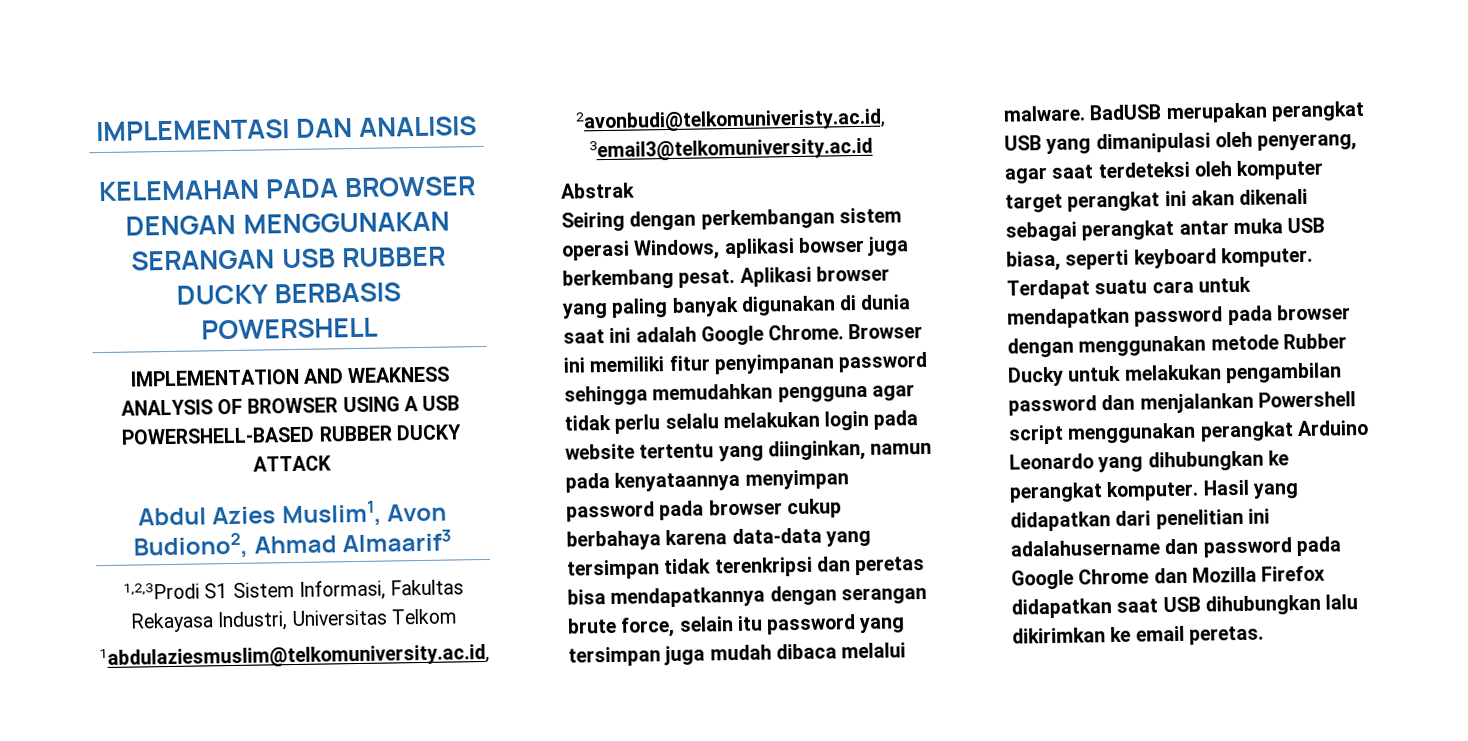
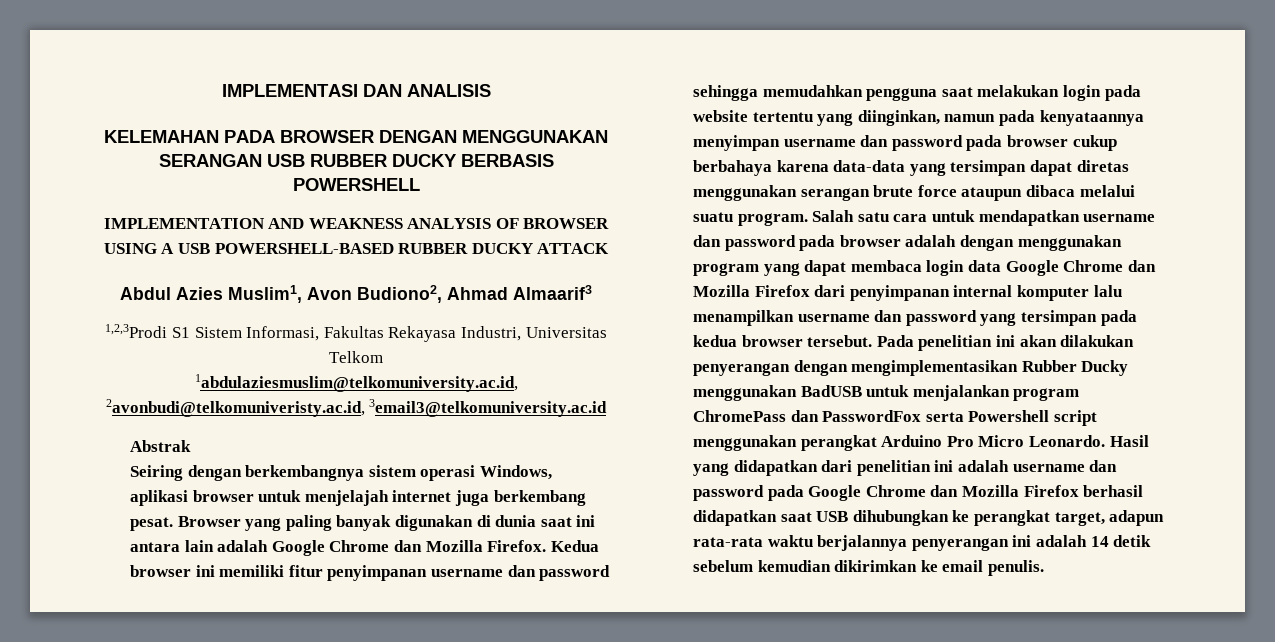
[700,208,835,230] perkembangan -> [245,465,365,481] berkembangnya
[797,236,865,253] bowser -> [192,490,452,506] browser untuk menjelajah internet
[739,265,890,287] Aplikasi browser -> [177,516,241,527] Browser
[635,322,924,346] adalah Google Chrome. Browser -> [130,540,599,556] [130,565,192,577] antara lain adalah Google Chrome dan Mozilla Firefox. Kedua browser
(835, 364) none -> [431,565,536,577] username dan
[871,384,915,401] [564,413,719,434] agar tidak perlu selalu -> [941,87,973,97] saat
(849, 479) none -> [783,135,889,147] username dan
[663,555,926,578] [567,585,927,608] [567,614,906,638] [568,642,907,667] [1003,100,1365,124] [1004,131,1358,155] [1004,159,1325,184] [1005,188,1309,213] [1005,217,1326,242] [1006,246,1313,272] [1006,276,1251,300] [1007,304,1351,329] [1007,333,1347,358] [1007,362,1342,387] [1008,392,1254,416] tidak terenkripsi dan peretas bisa mendapatkannya dengan serangan brute force, selain itu password yang tersimpan juga mudah dibaca melalui malware. BadUSB merupakan perangkat USB yang dimanipulasi oleh penyerang, agar saat terdeteksi oleh komputer target perangkat ini akan dikenali sebagai perangkat antar muka USB biasa, seperti keyboard komputer. Terdapat suatu cara untuk mendapatkan password pada browser dengan menggunakan metode Rubber Ducky untuk melakukan pengambilan password dan menjalankan -> [1030,160,1129,176] [693,185,1135,201] [693,210,1156,226] [693,235,1122,251] [693,260,1156,276] [693,285,1122,301] [693,310,1137,326] [693,335,1135,351] [693,360,1129,376] [693,385,1080,401] [693,410,964,422] dapat diretas menggunakan serangan brute force ataupun dibaca melalui suatu program. Salah satu cara untuk mendapatkan username dan password pada browser adalah dengan menggunakan program yang dapat membaca login data Google Chrome dan Mozilla Firefox dari penyimpanan internal komputer lalu menampilkan username dan password yang tersimpan pada kedua browser tersebut. Pada penelitian ini akan dilakukan penyerangan dengan mengimplementasikan Rubber Ducky menggunakan BadUSB untuk menjalankan program ChromePass dan PasswordFox serta
[1009,450,1289,473] [1009,480,1200,503] Leonardo yang dihubungkan ke perangkat komputer. -> [946,435,1106,447] Pro Micro Leonardo.
[1010,539,1161,557] adalahusername -> [958,460,1085,472] adalah username
(1326, 573) none -> [1083,485,1144,497] berhasil
[1325,594,1359,610] lalu -> [952,510,1165,526] [693,535,1152,551] [693,560,831,572] ke perangkat target, adapun rata-rata waktu berjalannya penyerangan ini adalah 14 detik sebelum kemudian
[1188,625,1264,645] peretas. -> [988,560,1045,576] penulis.

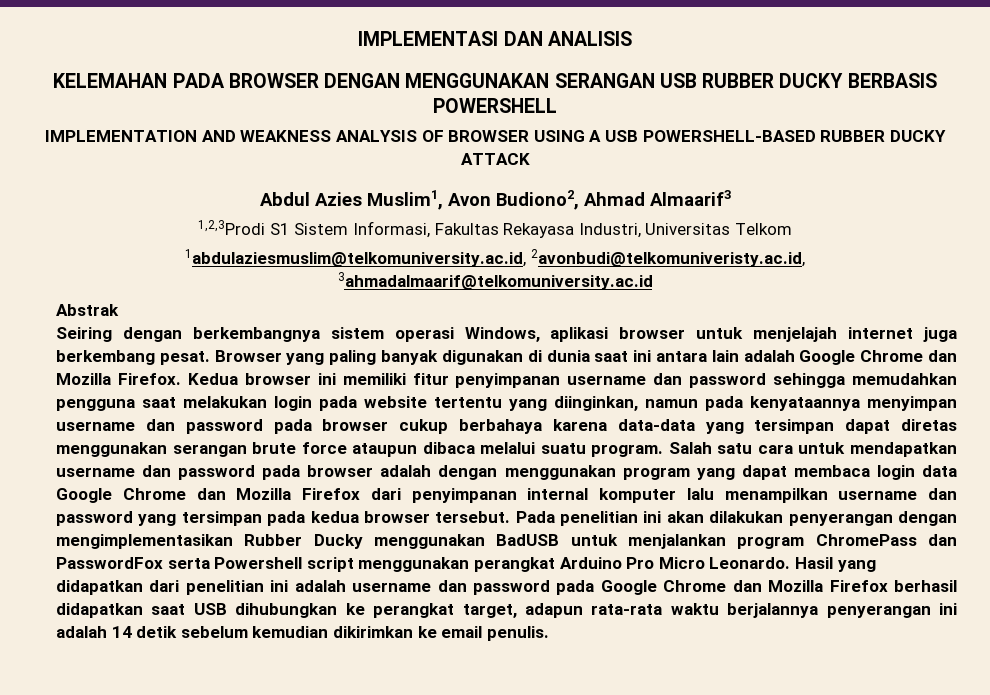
[369,399,608,417] 3email3@telkomuniversity.ac.id -> [337,272,653,290] 3ahmadalmaarif@telkomuniversity.ac.id

